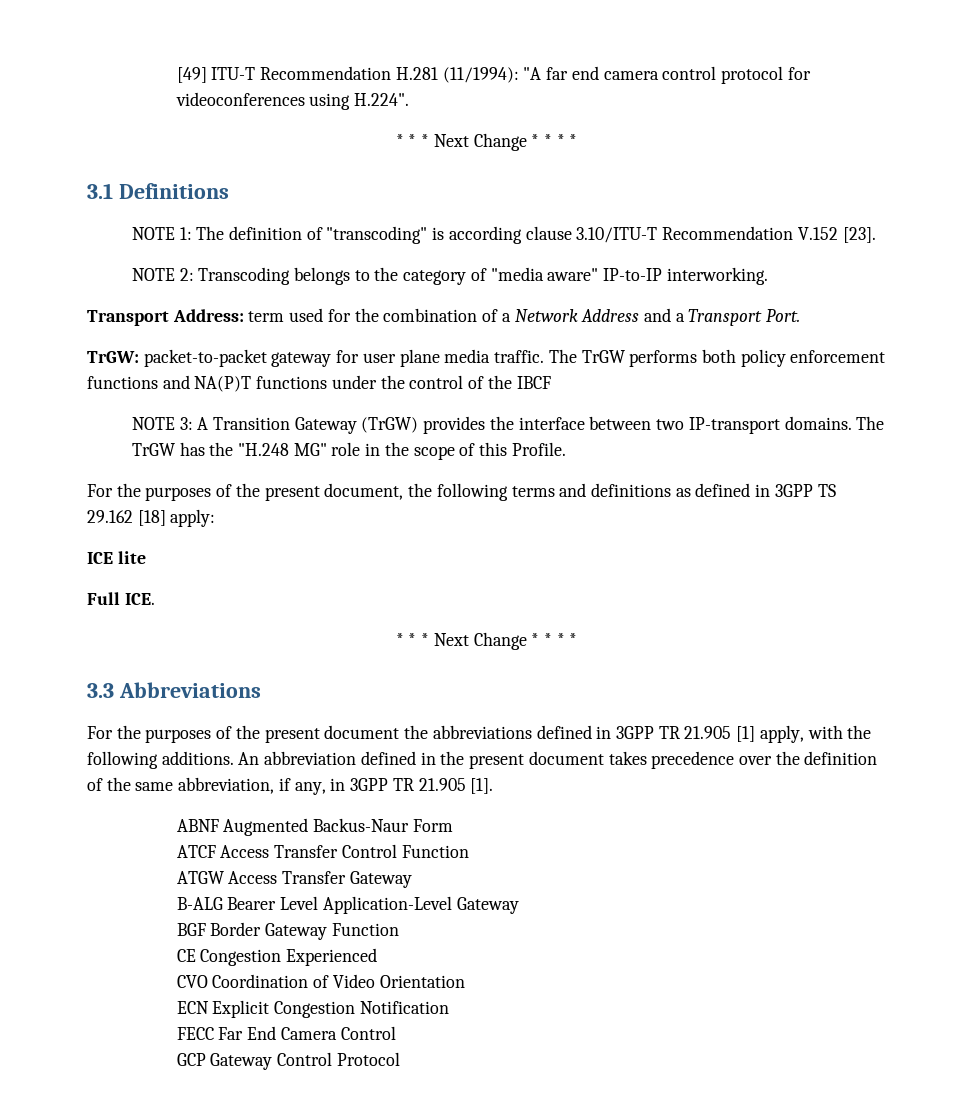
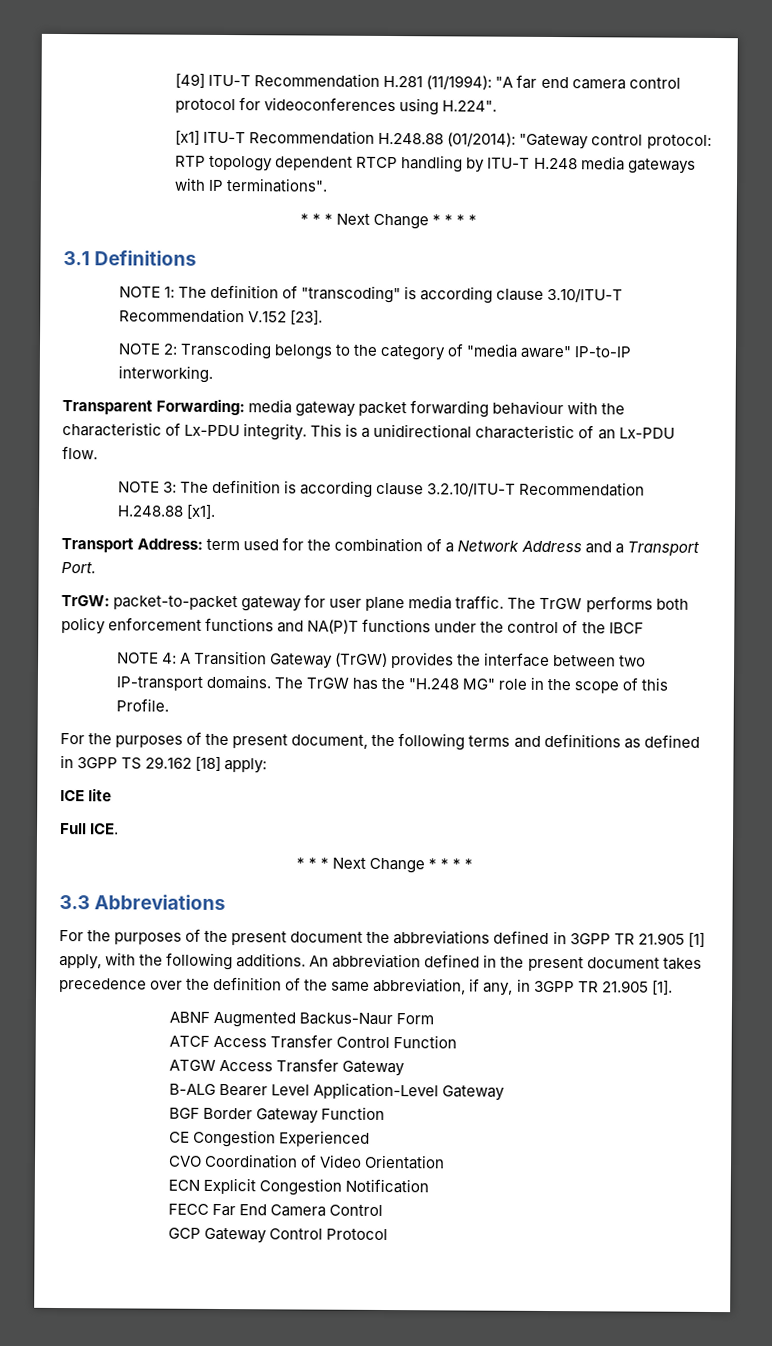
(410, 99) none -> [175,130,712,150] [175,155,696,174] [174,177,329,193] // [x1] ITU-T Recommendation H.248.88 (01/2014): "Gateway control protocol: RTP topology dependent RTCP handling by ITU-T H.248 media gateways with IP terminations".
(768, 276) none -> [62,398,626,418] [62,422,675,441] [62,446,98,460] [117,479,645,498] [116,504,216,519] // Transparent Forwarding: media gateway packet forwarding behaviour with the characteristic of Lx-PDU integrity. This is a unidirectional characteristic of an Lx-PDU flow. // NOTE 3: The definition is according clause 3.2.10/ITU-T Recommendation H.248.88 [x1].
[179,417,193,430] 3: -> [161,652,177,664] 4:

